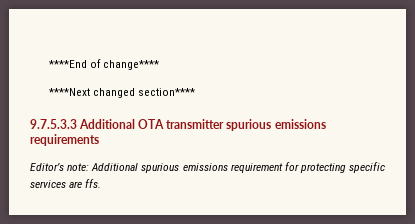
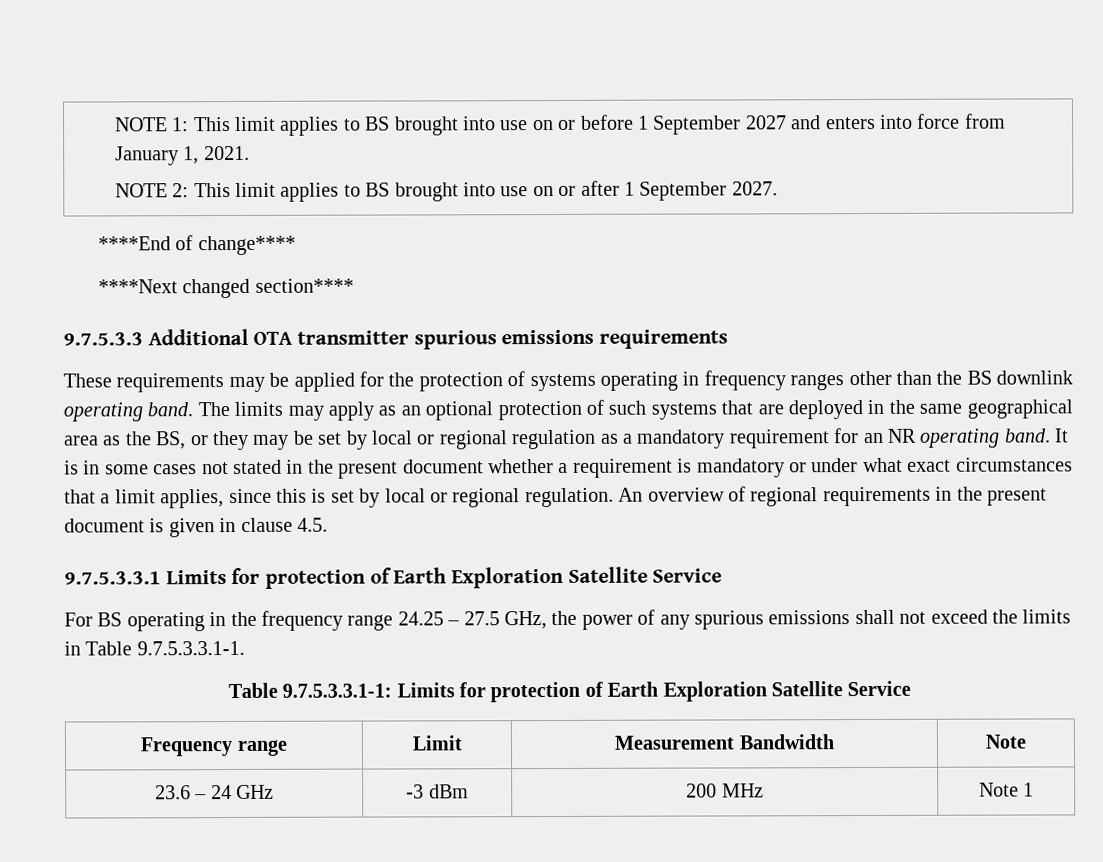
(49, 64) none -> [114,113,1006,136] [114,145,250,166] [114,180,778,202] NOTE 1: This limit applies to BS brought into use on or before 1 September 2027 and enters into force from January 1, 2021. // NOTE 2: This limit applies to BS brought into use on or after 1 September 2027. //
[30,162,385,173] [30,179,102,188] Editor’s note: Additional spurious emissions requirement for protecting specific services are ffs. -> [63,370,1074,393] [63,399,1073,422] [64,428,1070,451] [64,457,1073,479] [64,486,1047,509] [64,517,328,538] [64,566,723,589] [64,609,1072,632] [64,640,245,656] [227,680,912,703] [140,737,288,757] [411,735,463,751] [614,734,835,750] [985,734,1026,749] [154,784,275,800] [406,784,469,799] [686,783,764,798] [978,782,1035,797] These requirements may be applied for the protection of systems operating in frequency ranges other than the BS downlink operating band. The limits may apply as an optional protection of such systems that are deployed in the same geographical area as the BS, or they may be set by local or regional regulation as a mandatory requirement for an NR operating band. It is in some cases not stated in the present document whether a requirement is mandatory or under what exact circumstances that a limit applies, since this is set by local or regional regulation. An overview of regional requirements in the present document is given in clause 4.5. // 9.7.5.3.3.1 Limits for protection of Earth Exploration Satellite Service // For BS operating in the frequency range 24.25 – 27.5 GHz, the power of any spurious emissions shall not exceed the limits in Table 9.7.5.3.3.1-1. // Table 9.7.5.3.3.1-1: Limits for protection of Earth Exploration Satellite Service // Frequency range | Limit | Measurement Bandwidth | Note // 23.6 – 24 GHz | -3 dBm | 200 MHz | Note 1

